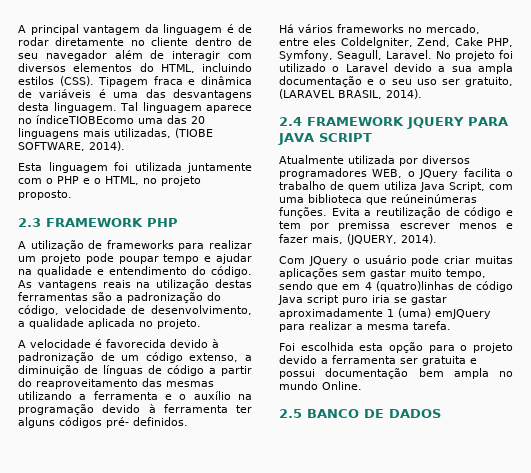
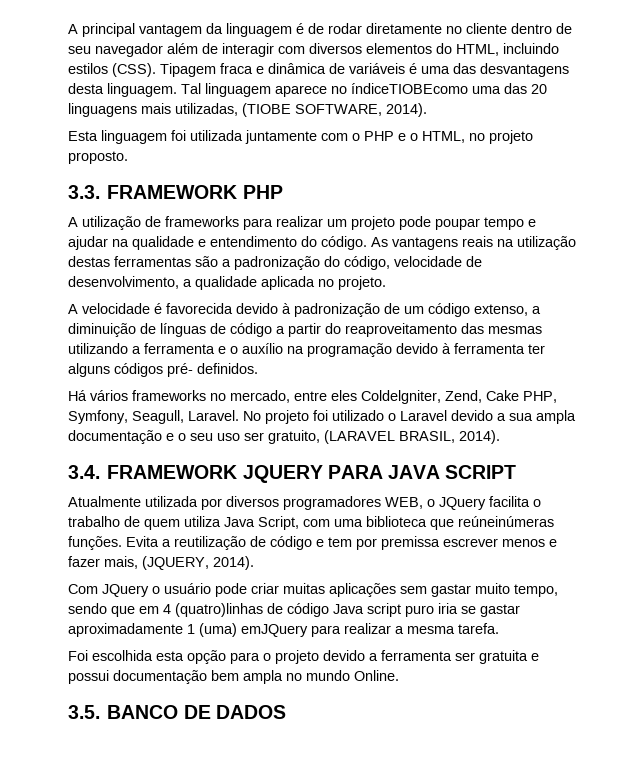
[18,218,41,227] 2.3 -> [68,185,100,199] 3.3.
[279,117,302,126] 2.4 -> [68,465,100,479] 3.4.
[279,409,302,418] 2.5 -> [68,705,100,719] 3.5.

